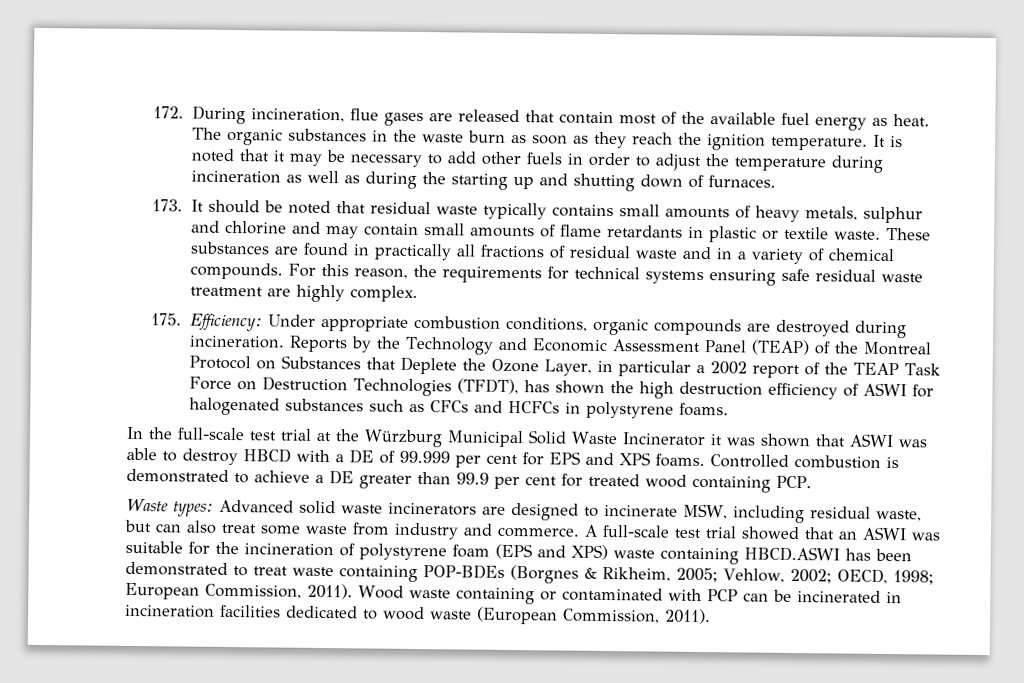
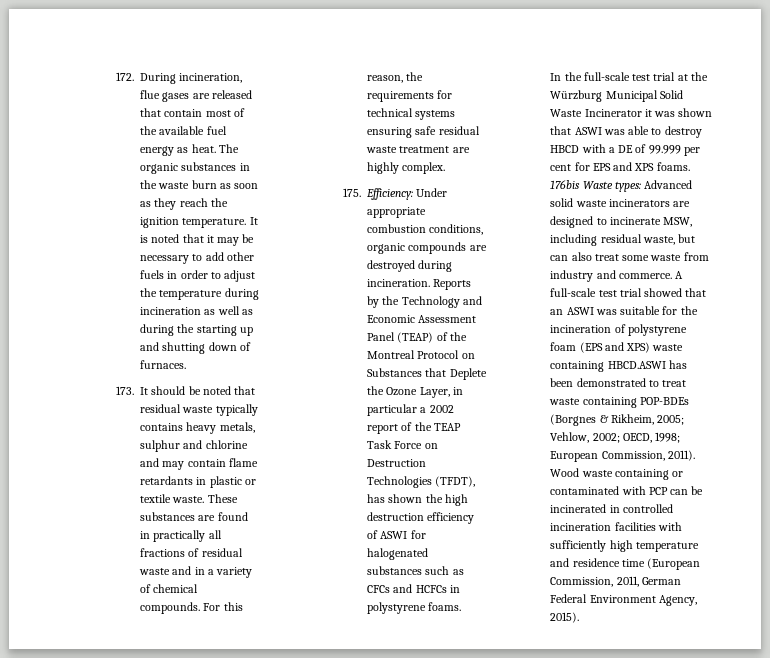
[618,204,751,219] small amounts of -> (184, 427) none
[423,223,556,238] small amounts of -> (226, 463) none
[709,454,899,469] [125,468,812,493] Controlled combustion is demonstrated to achieve a DE greater than 99.9 per cent for treated wood containing PCP. // -> [550,180,581,189] 176bis
(902, 597) none -> [622,504,673,513] controlled
[285,605,711,625] dedicated to wood waste (European Commission, 2011). -> [657,522,682,531] [550,540,699,552] [550,558,701,570] [550,576,681,587] [550,594,697,606] [550,612,580,623] with sufficiently high temperature and residence time (European Commission, 2011, German Federal Environment Agency, 2015).

